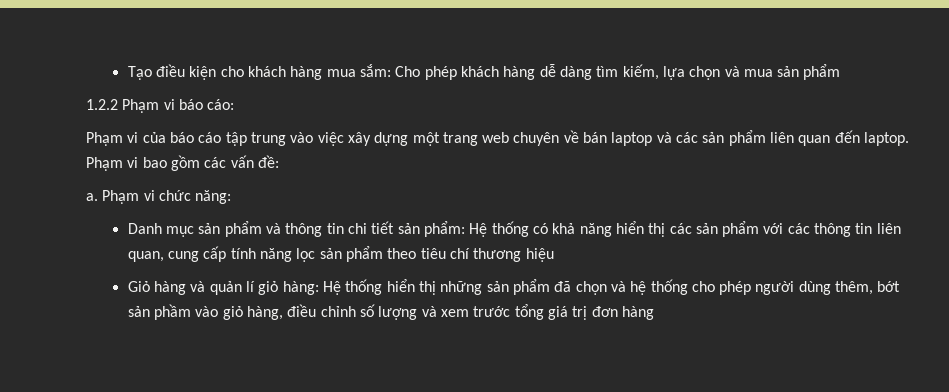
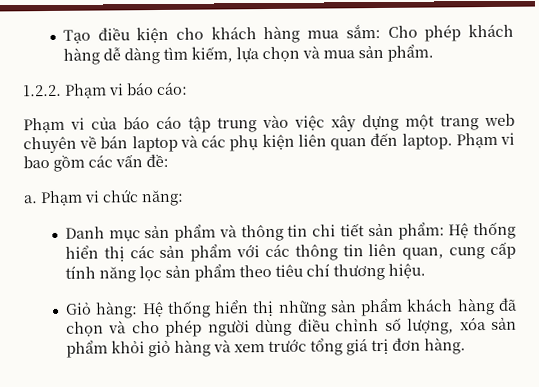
[803,64,841,80] [86,99,118,110] phẩm // 1.2.2 -> [386,43,434,62] [23,84,62,97] phẩm. // 1.2.2.
[702,130,766,146] sản phẩm -> [229,133,295,152] phụ kiện
[532,223,612,237] có khả năng -> (516, 230) none
[525,248,554,262] hiệu -> [387,263,426,279] hiệu.
[154,281,279,295] hàng và quản lí giỏ -> (92, 308) none
(550, 287) none -> [406,297,495,316] khách hàng
[630,279,688,295] hệ thống -> (127, 327) none
[835,281,901,295] [127,304,418,320] thêm, bớt sản phầm vào giỏ hàng, điều chỉnh số lượng -> [297,316,517,335] [65,339,211,358] điều chỉnh số lượng, xóa sản phẩm khỏi giỏ hàng
[621,306,654,320] hàng -> [423,337,466,355] hàng.

